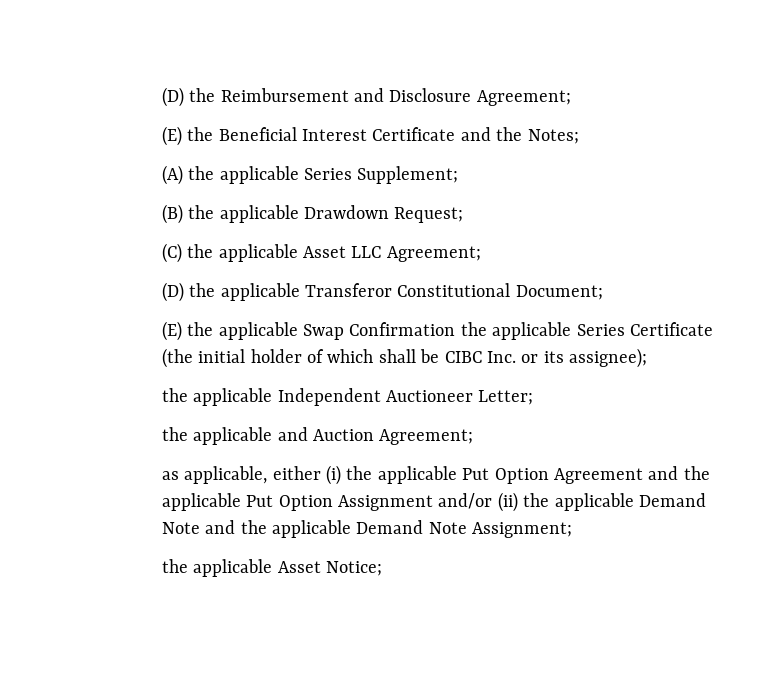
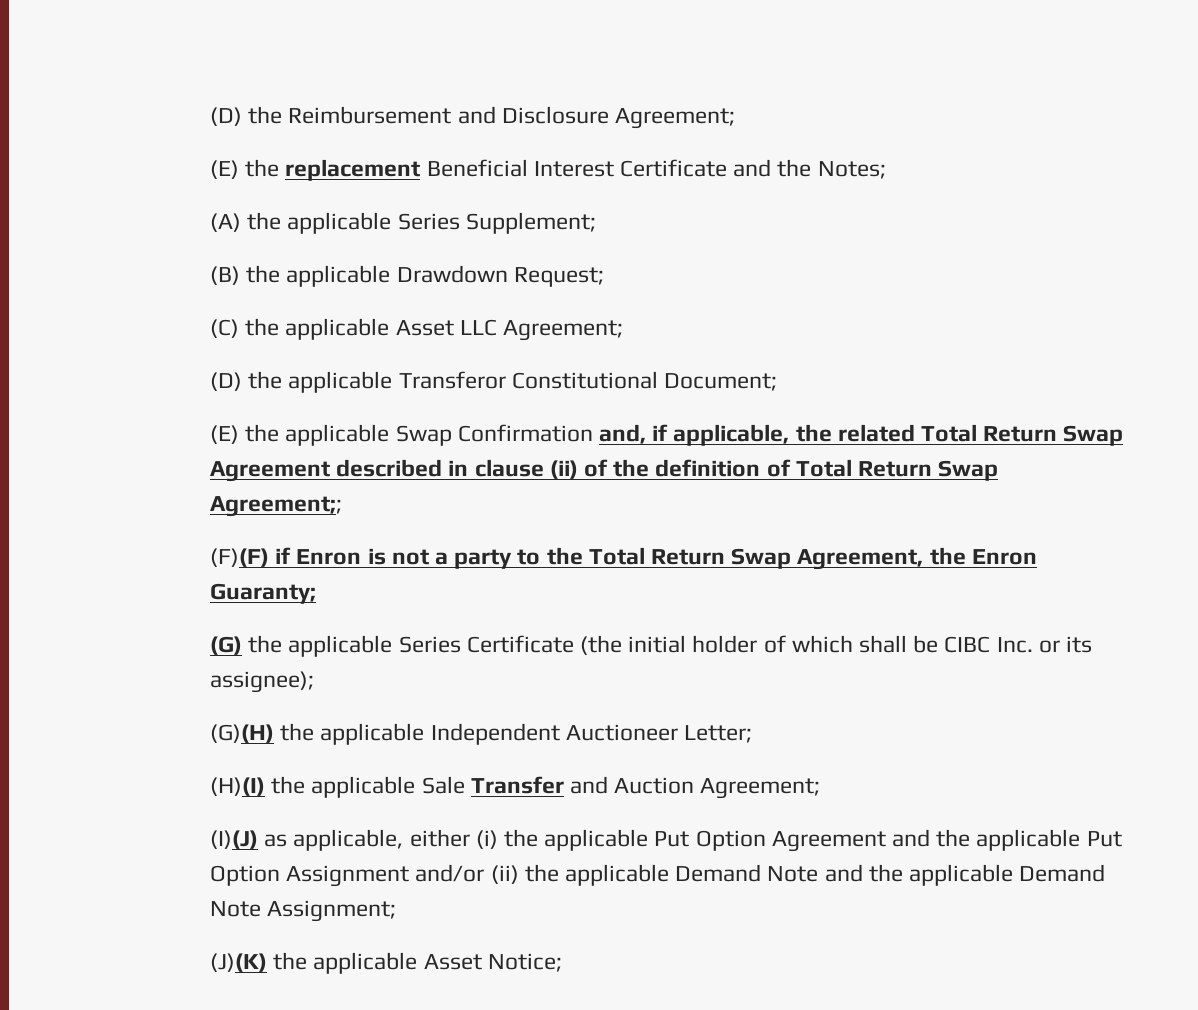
(214, 134) none -> [285,159,421,181] replacement
(456, 329) none -> [598,424,1124,446] [209,459,999,482] [209,496,342,517] [209,547,1037,570] [209,583,316,604] [209,636,242,655] and, if applicable, the related Total Return Swap Agreement described in clause (ii) of the definition of Total Return Swap Agreement;; // (F)(F) if Enron is not a party to the Total Return Swap Agreement, the Enron Guaranty; // (G)
(648, 358) none -> [209,724,274,743] (G)(H)
[161,427,273,445] the applicable -> [209,776,564,798] (H)(I) the applicable Sale Transfer
(474, 437) none -> [209,830,258,849] (I)(J)
(573, 530) none -> [209,953,267,972] (J)(K)

